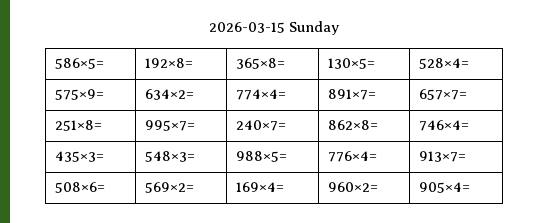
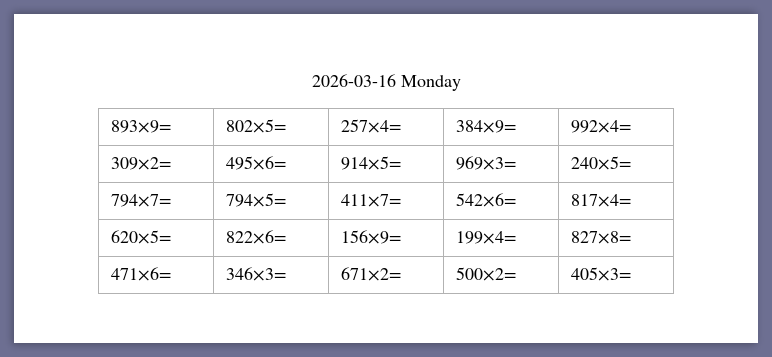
[209,21,339,35] [54,58,104,69] [144,58,193,68] [235,58,285,69] [327,58,375,69] [418,58,469,69] [54,89,104,100] [144,89,194,100] [235,89,286,100] [327,89,376,100] [418,89,467,100] [54,120,102,131] [144,120,195,131] [235,120,286,131] [327,120,378,130] [418,120,469,131] [54,151,104,162] [144,151,195,162] [235,151,287,162] [327,151,377,162] [418,151,466,162] [54,182,105,193] [144,182,194,193] [235,182,284,192] [327,182,378,192] [418,182,470,193] 2026-03-15 Sunday // 586×5= | 192×8= | 365×8= | 130×5= | 528×4= // 575×9= | 634×2= | 774×4= | 891×7= | 657×7= // 251×8= | 995×7= | 240×7= | 862×8= | 746×4= // 435×3= | 548×3= | 988×5= | 776×4= | 913×7= // 508×6= | 569×2= | 169×4= | 960×2= | 905×4= -> [311,74,461,91] [110,120,171,133] [225,119,286,133] [340,119,401,133] [455,120,516,133] [570,120,631,133] [110,157,171,170] [225,156,286,170] [340,156,401,170] [455,156,516,170] [570,156,631,170] [110,194,171,207] [225,193,286,207] [340,194,401,207] [455,193,516,207] [570,194,631,207] [110,230,171,244] [225,230,286,244] [340,230,401,244] [455,231,516,244] [570,231,631,244] [110,267,171,281] [225,267,286,281] [340,267,401,281] [455,267,516,281] [570,267,631,281] 2026-03-16 Monday // 893×9= | 802×5= | 257×4= | 384×9= | 992×4= // 309×2= | 495×6= | 914×5= | 969×3= | 240×5= // 794×7= | 794×5= | 411×7= | 542×6= | 817×4= // 620×5= | 822×6= | 156×9= | 199×4= | 827×8= // 471×6= | 346×3= | 671×2= | 500×2= | 405×3=

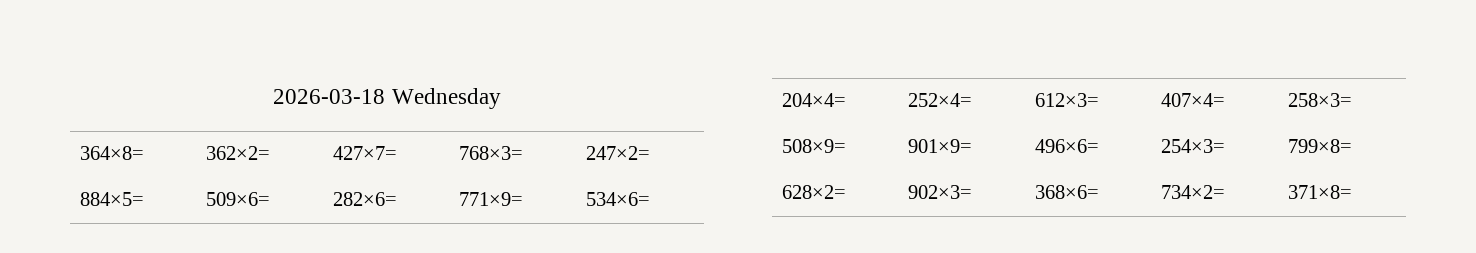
[311,74,461,91] [110,120,171,133] [225,119,286,133] [340,119,401,133] [455,120,516,133] [570,120,631,133] [110,157,171,170] [225,156,286,170] [340,156,401,170] [455,156,516,170] [570,156,631,170] [110,194,171,207] [225,193,286,207] [340,194,401,207] [455,193,516,207] [570,194,631,207] [110,230,171,244] [225,230,286,244] [340,230,401,244] [455,231,516,244] [570,231,631,244] [110,267,171,281] [225,267,286,281] [340,267,401,281] [455,267,516,281] [570,267,631,281] 2026-03-16 Monday // 893×9= | 802×5= | 257×4= | 384×9= | 992×4= // 309×2= | 495×6= | 914×5= | 969×3= | 240×5= // 794×7= | 794×5= | 411×7= | 542×6= | 817×4= // 620×5= | 822×6= | 156×9= | 199×4= | 827×8= // 471×6= | 346×3= | 671×2= | 500×2= | 405×3= -> [273,88,501,109] [80,146,145,160] [206,146,271,160] [333,146,398,160] [459,146,524,160] [586,146,651,160] [80,192,145,206] [206,192,271,206] [333,192,398,206] [459,192,524,206] [586,192,651,206] [782,93,847,107] [908,93,973,107] [1035,93,1100,107] [1161,93,1226,107] [1288,93,1353,107] [782,139,847,153] [908,139,973,153] [1035,139,1100,153] [1161,139,1226,153] [1288,139,1353,153] [782,185,847,199] [908,185,973,199] [1035,185,1100,199] [1161,185,1226,199] [1288,185,1353,199] 2026-03-18 Wednesday // 364×8= | 362×2= | 427×7= | 768×3= | 247×2= // 884×5= | 509×6= | 282×6= | 771×9= | 534×6= // 204×4= | 252×4= | 612×3= | 407×4= | 258×3= // 508×9= | 901×9= | 496×6= | 254×3= | 799×8= // 628×2= | 902×3= | 368×6= | 734×2= | 371×8=

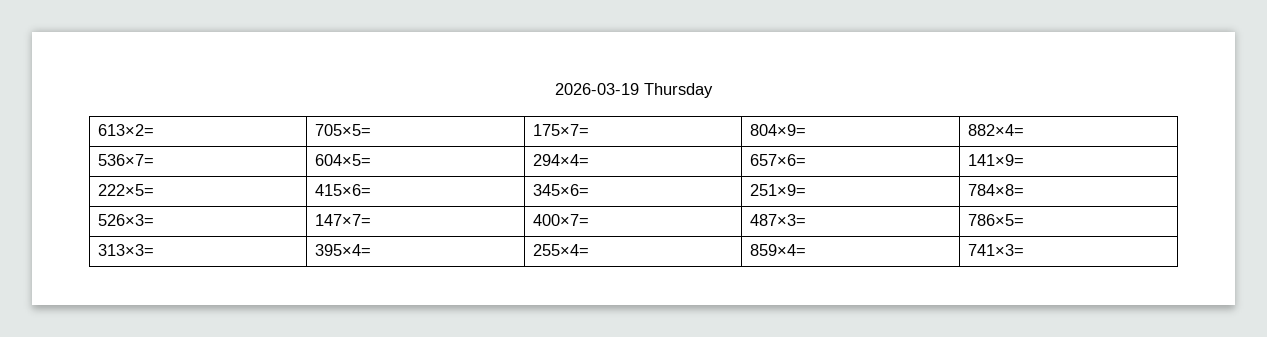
[273,88,501,109] [80,146,145,160] [206,146,271,160] [333,146,398,160] [459,146,524,160] [586,146,651,160] [80,192,145,206] [206,192,271,206] [333,192,398,206] [459,192,524,206] [586,192,651,206] [782,93,847,107] [908,93,973,107] [1035,93,1100,107] [1161,93,1226,107] [1288,93,1353,107] [782,139,847,153] [908,139,973,153] [1035,139,1100,153] [1161,139,1226,153] [1288,139,1353,153] [782,185,847,199] [908,185,973,199] [1035,185,1100,199] [1161,185,1226,199] [1288,185,1353,199] 2026-03-18 Wednesday // 364×8= | 362×2= | 427×7= | 768×3= | 247×2= // 884×5= | 509×6= | 282×6= | 771×9= | 534×6= // 204×4= | 252×4= | 612×3= | 407×4= | 258×3= // 508×9= | 901×9= | 496×6= | 254×3= | 799×8= // 628×2= | 902×3= | 368×6= | 734×2= | 371×8= -> [555,83,713,98] [97,124,154,136] [314,124,371,136] [532,124,589,136] [749,124,806,136] [967,124,1024,136] [97,154,154,166] [314,154,371,166] [532,154,589,166] [749,154,806,166] [967,154,1024,166] [97,184,154,196] [314,184,371,196] [532,184,589,196] [749,184,806,196] [967,184,1024,196] [97,214,154,226] [314,214,371,226] [532,214,589,226] [749,214,806,226] [967,214,1024,226] [97,244,154,256] [314,244,371,256] [532,244,589,256] [749,244,806,256] [967,244,1024,256] 2026-03-19 Thursday // 613×2= | 705×5= | 175×7= | 804×9= | 882×4= // 536×7= | 604×5= | 294×4= | 657×6= | 141×9= // 222×5= | 415×6= | 345×6= | 251×9= | 784×8= // 526×3= | 147×7= | 400×7= | 487×3= | 786×5= // 313×3= | 395×4= | 255×4= | 859×4= | 741×3=

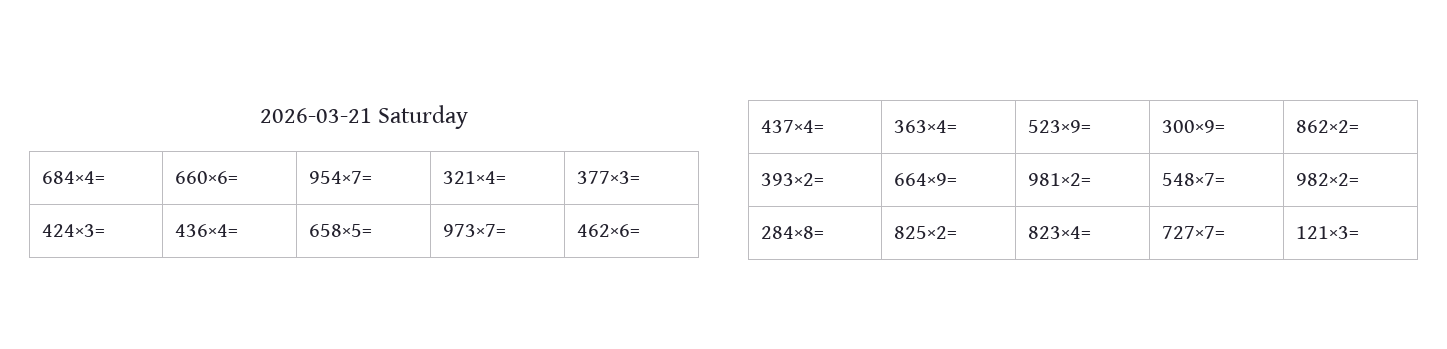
[555,83,713,98] [97,124,154,136] [314,124,371,136] [532,124,589,136] [749,124,806,136] [967,124,1024,136] [97,154,154,166] [314,154,371,166] [532,154,589,166] [749,154,806,166] [967,154,1024,166] [97,184,154,196] [314,184,371,196] [532,184,589,196] [749,184,806,196] [967,184,1024,196] [97,214,154,226] [314,214,371,226] [532,214,589,226] [749,214,806,226] [967,214,1024,226] [97,244,154,256] [314,244,371,256] [532,244,589,256] [749,244,806,256] [967,244,1024,256] 2026-03-19 Thursday // 613×2= | 705×5= | 175×7= | 804×9= | 882×4= // 536×7= | 604×5= | 294×4= | 657×6= | 141×9= // 222×5= | 415×6= | 345×6= | 251×9= | 784×8= // 526×3= | 147×7= | 400×7= | 487×3= | 786×5= // 313×3= | 395×4= | 255×4= | 859×4= | 741×3= -> [259,105,469,129] [42,171,106,184] [175,171,239,184] [309,171,373,184] [443,171,507,184] [577,171,641,184] [42,224,106,237] [175,224,239,237] [309,224,373,237] [443,224,507,237] [577,224,641,237] [761,120,825,133] [894,120,958,133] [1028,120,1092,133] [1162,120,1226,133] [1296,120,1360,133] [761,173,825,186] [894,173,958,186] [1028,173,1092,186] [1162,173,1226,186] [1296,173,1360,186] [761,226,825,239] [894,226,958,239] [1028,226,1092,239] [1162,226,1226,239] [1296,226,1360,239] 2026-03-21 Saturday // 684×4= | 660×6= | 954×7= | 321×4= | 377×3= // 424×3= | 436×4= | 658×5= | 973×7= | 462×6= // 437×4= | 363×4= | 523×9= | 300×9= | 862×2= // 393×2= | 664×9= | 981×2= | 548×7= | 982×2= // 284×8= | 825×2= | 823×4= | 727×7= | 121×3=

